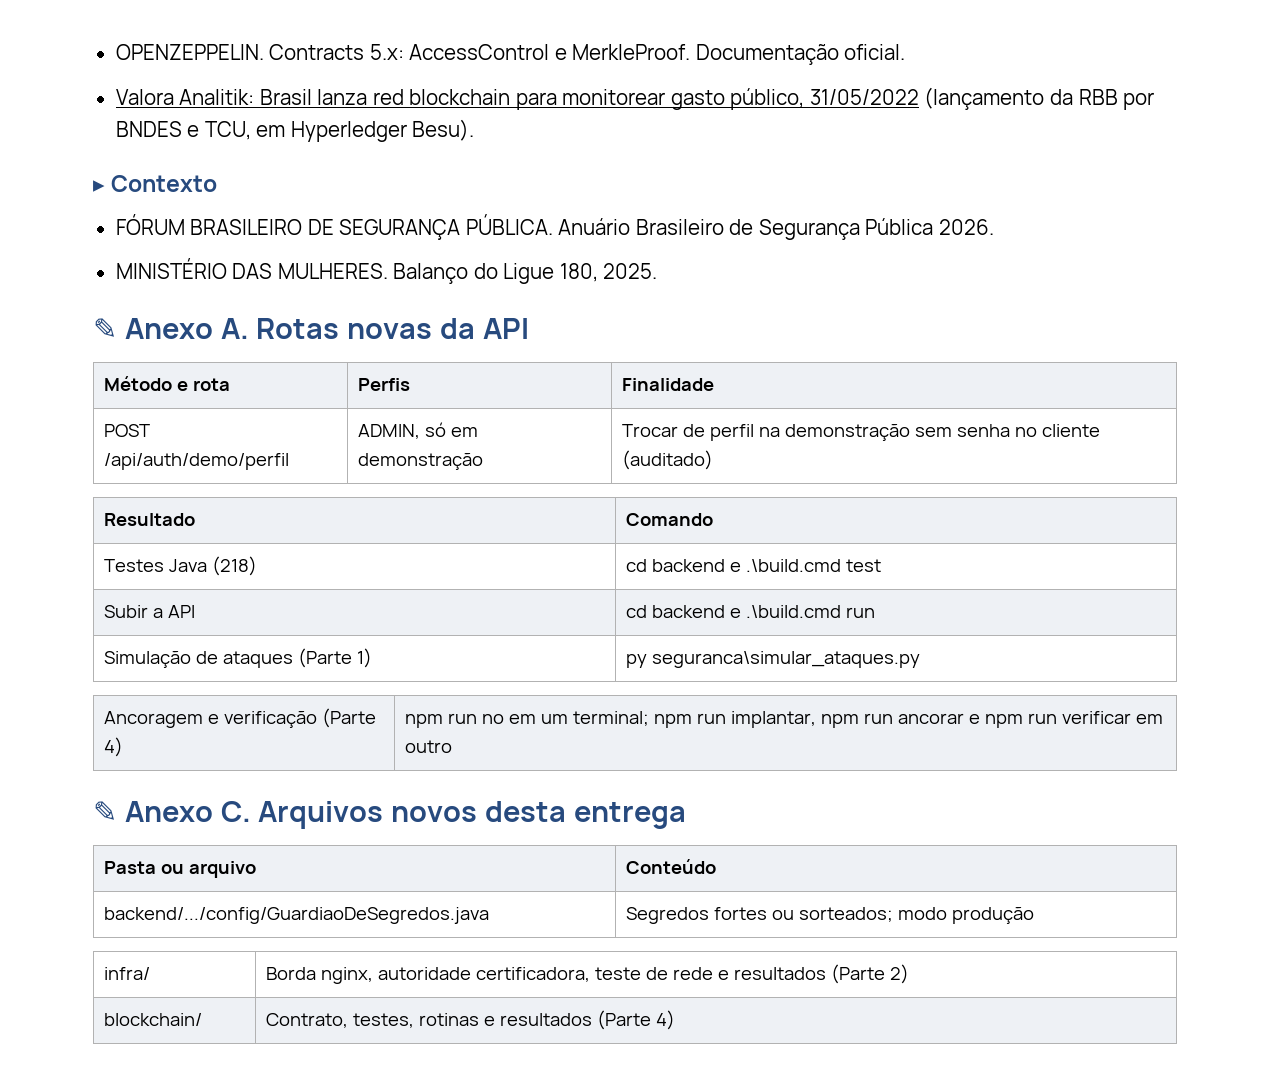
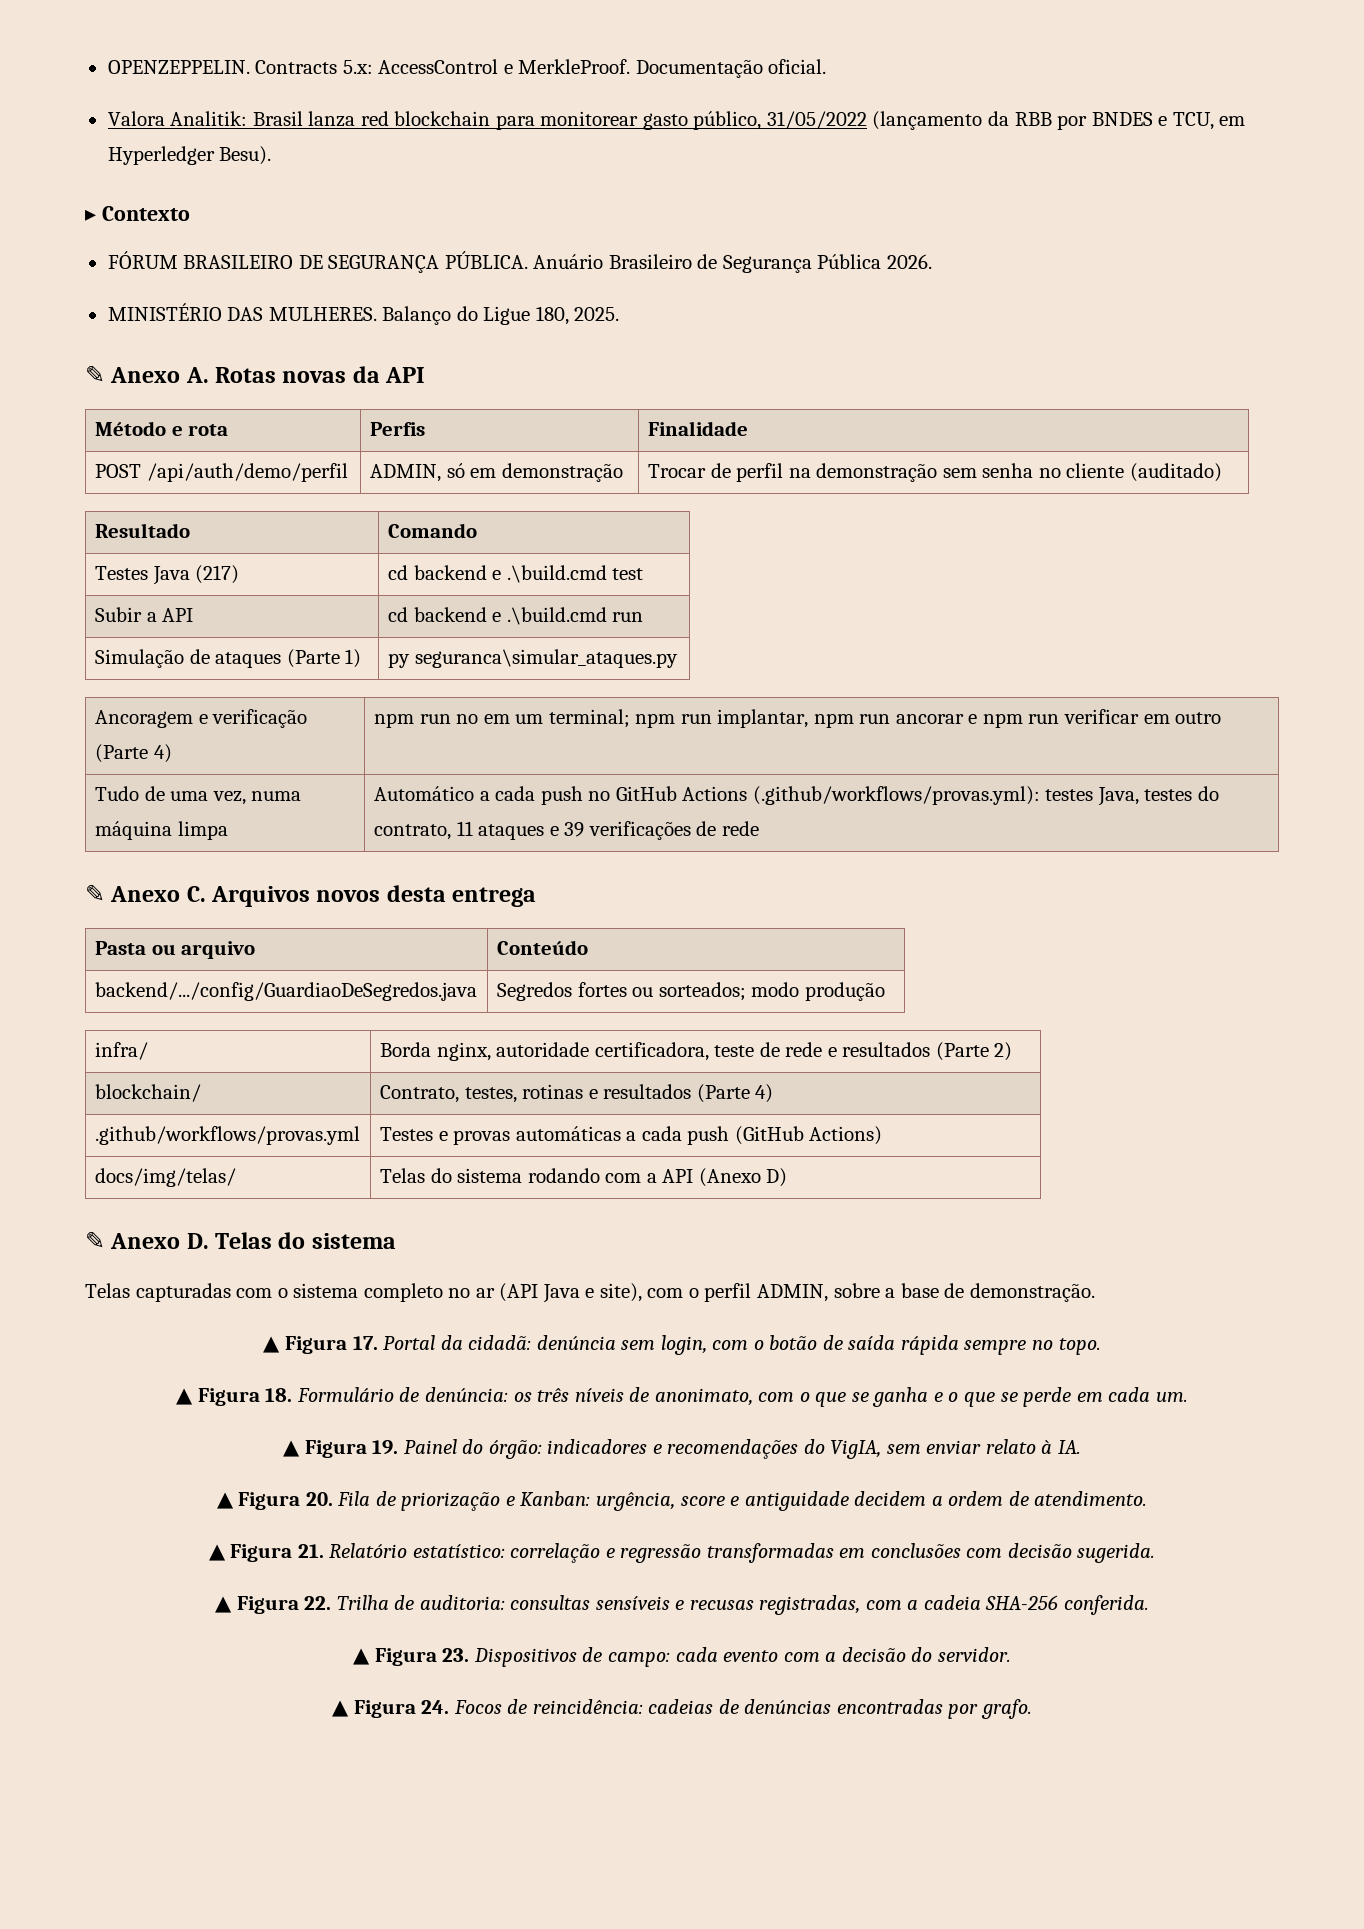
[211,556,257,576] (218) -> [195,565,240,584] (217)
(452, 746) none -> [94,786,302,805] [94,821,228,840] [373,786,1219,806] [373,821,759,840] // Tudo de uma vez, numa máquina limpa | Automático a cada push no GitHub Actions (.github/workflows/provas.yml): testes Java, testes do contrato, 11 ataques e 39 verificações de rede
(675, 1020) none -> [94,1126,360,1145] [379,1126,883,1145] [94,1168,236,1187] [379,1168,788,1187] [85,1231,396,1249] [85,1283,1095,1303] [263,1335,1101,1355] [176,1387,1188,1407] [282,1439,1082,1459] [216,1491,1148,1511] [208,1543,1156,1563] [214,1595,1150,1615] [353,1647,1011,1667] [332,1699,1032,1719] // .github/workflows/provas.yml | Testes e provas automáticas a cada push (GitHub Actions) // docs/img/telas/ | Telas do sistema rodando com a API (Anexo D) // ✎ Anexo D. Telas do sistema // Telas capturadas com o sistema completo no ar (API Java e site), com o perfil ADMIN, sobre a base de demonstração. // ▲ Figura 17. Portal da cidadã: denúncia sem login, com o botão de saída rápida sempre no topo. // ▲ Figura 18. Formulário de denúncia: os três níveis de anonimato, com o que se ganha e o que se perde em cada um. // ▲ Figura 19. Painel do órgão: indicadores e recomendações do VigIA, sem enviar relato à IA. // ▲ Figura 20. Fila de priorização e Kanban: urgência, score e antiguidade decidem a ordem de atendimento. // ▲ Figura 21. Relatório estatístico: correlação e regressão transformadas em conclusões com decisão sugerida. // ▲ Figura 22. Trilha de auditoria: consultas sensíveis e recusas registradas, com a cadeia SHA-256 conferida. // ▲ Figura 23. Dispositivos de campo: cada evento com a decisão do servidor. // ▲ Figura 24. Focos de reincidência: cadeias de denúncias encontradas por grafo.

